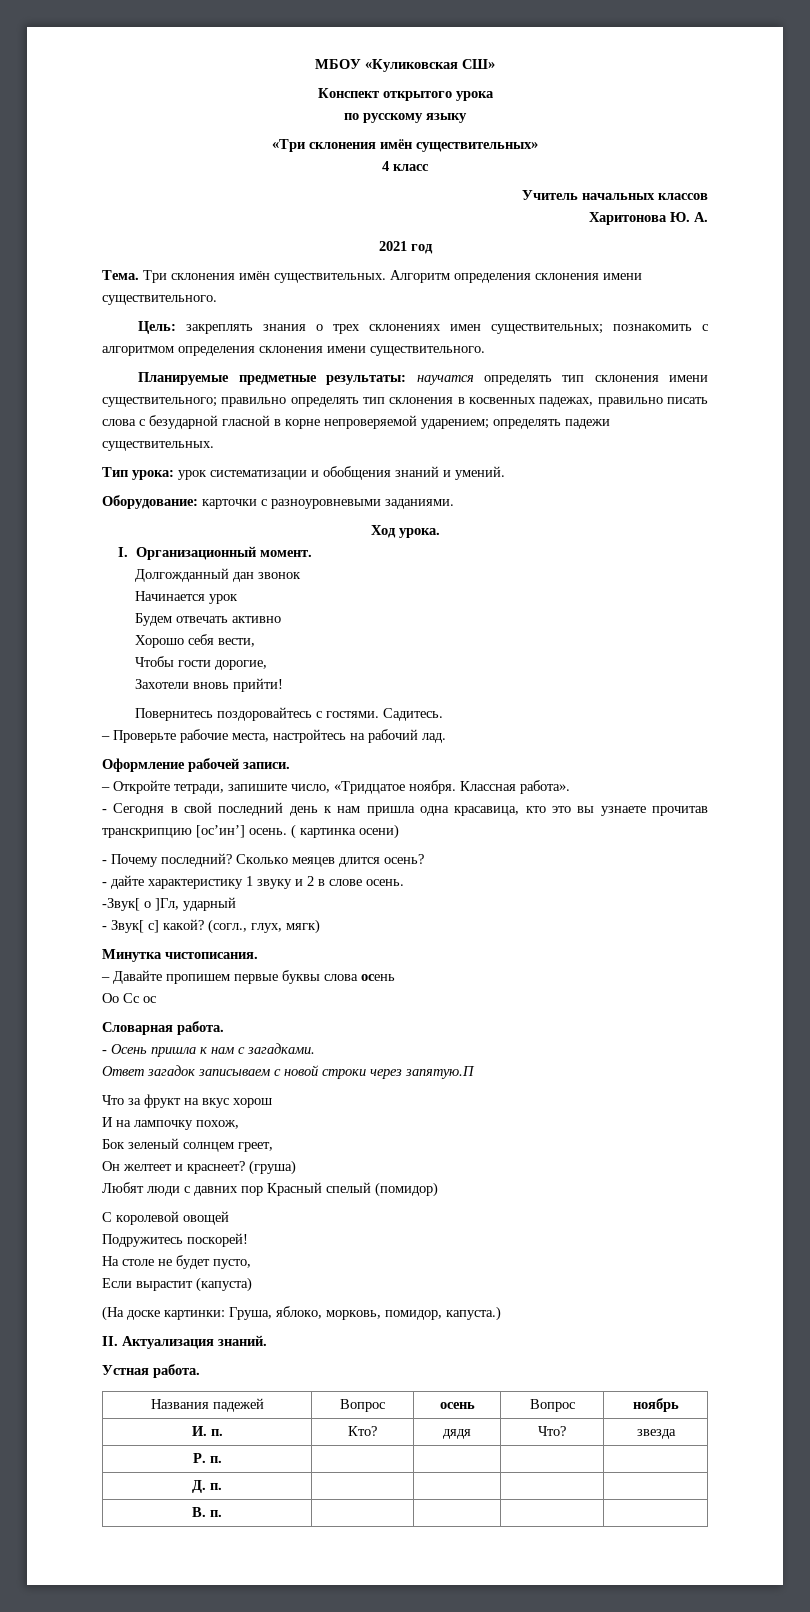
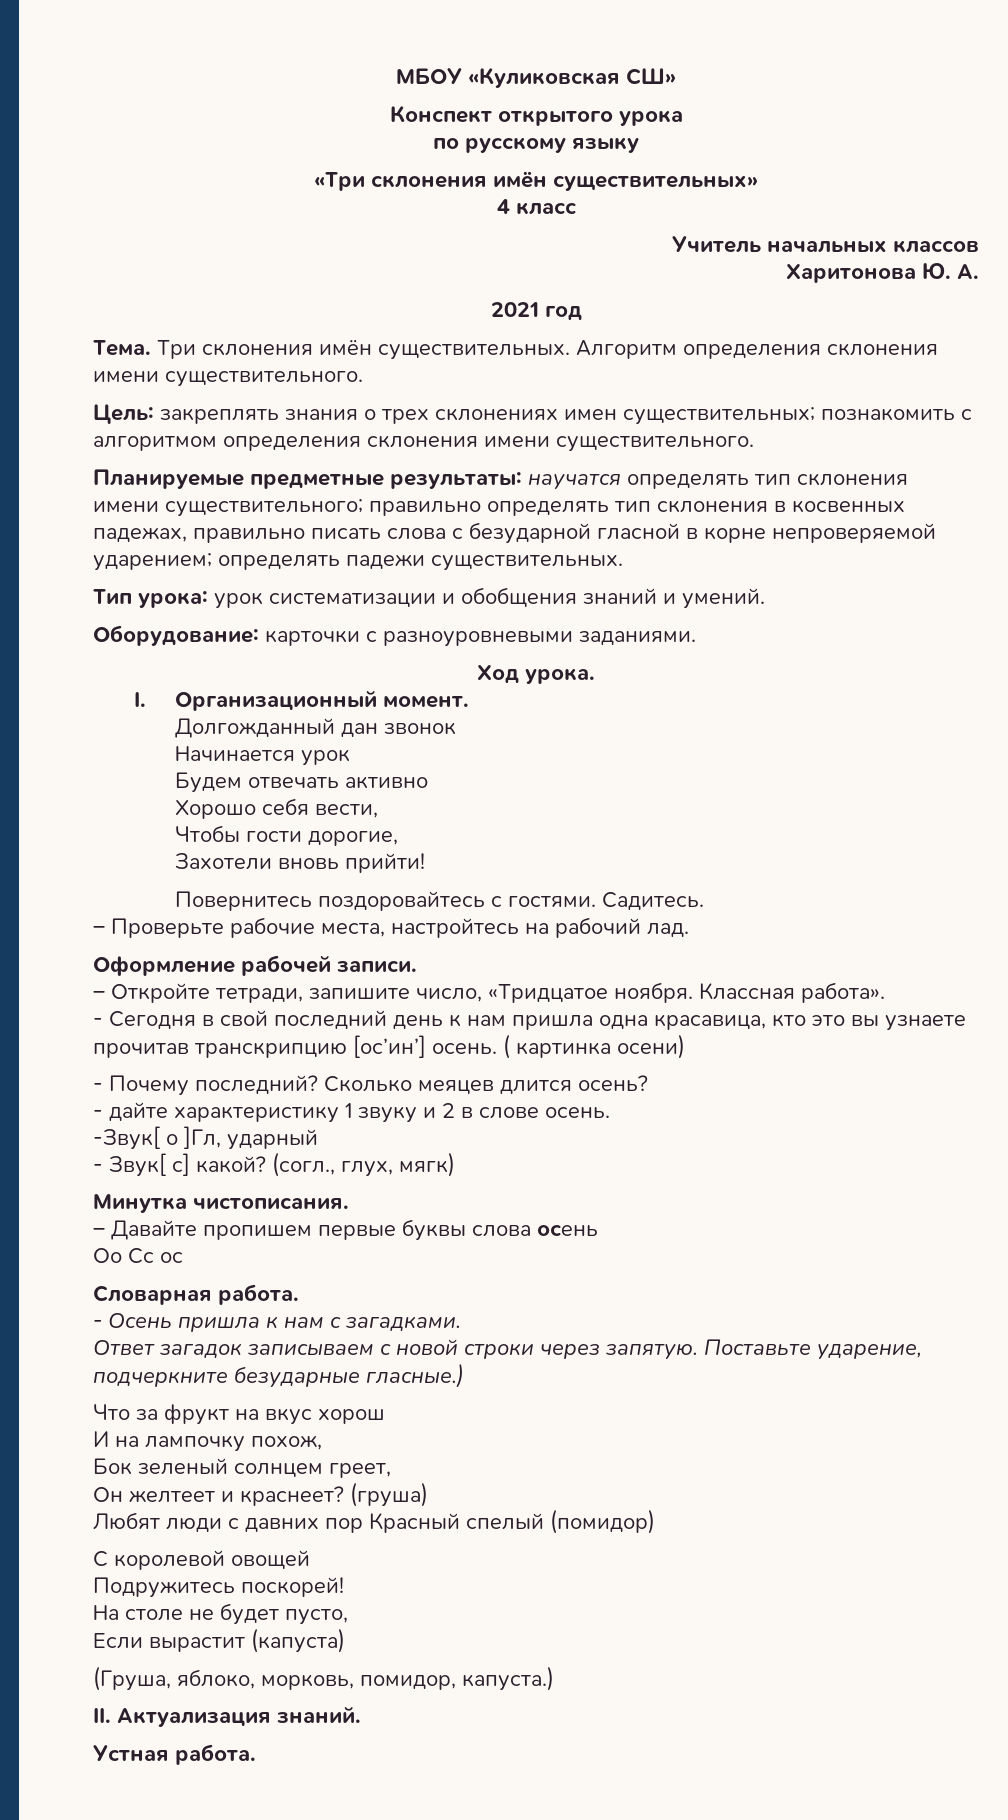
[405,1066,475,1079] запятую.П -> [605,1339,922,1360] [93,1363,464,1388] запятую. Поставьте ударение, подчеркните безударные гласные.)
[102,1306,272,1321] (На доске картинки: Груша, -> [93,1666,171,1691] (Груша,
[150,1398,264,1412] [340,1399,385,1412] [439,1402,475,1409] [529,1399,575,1412] [632,1398,679,1412] [191,1426,223,1436] [348,1426,377,1436] [443,1429,471,1439] [538,1426,566,1436] [636,1429,676,1439] [192,1453,222,1463] [192,1480,222,1493] [192,1507,222,1517] // Названия падежей | Вопрос | осень | Вопрос | ноябрь // И. п. | Кто? | дядя | Что? | звезда // Р. п. | | | | // Д. п. | | | | // В. п. | | | | -> (256, 1754) none

